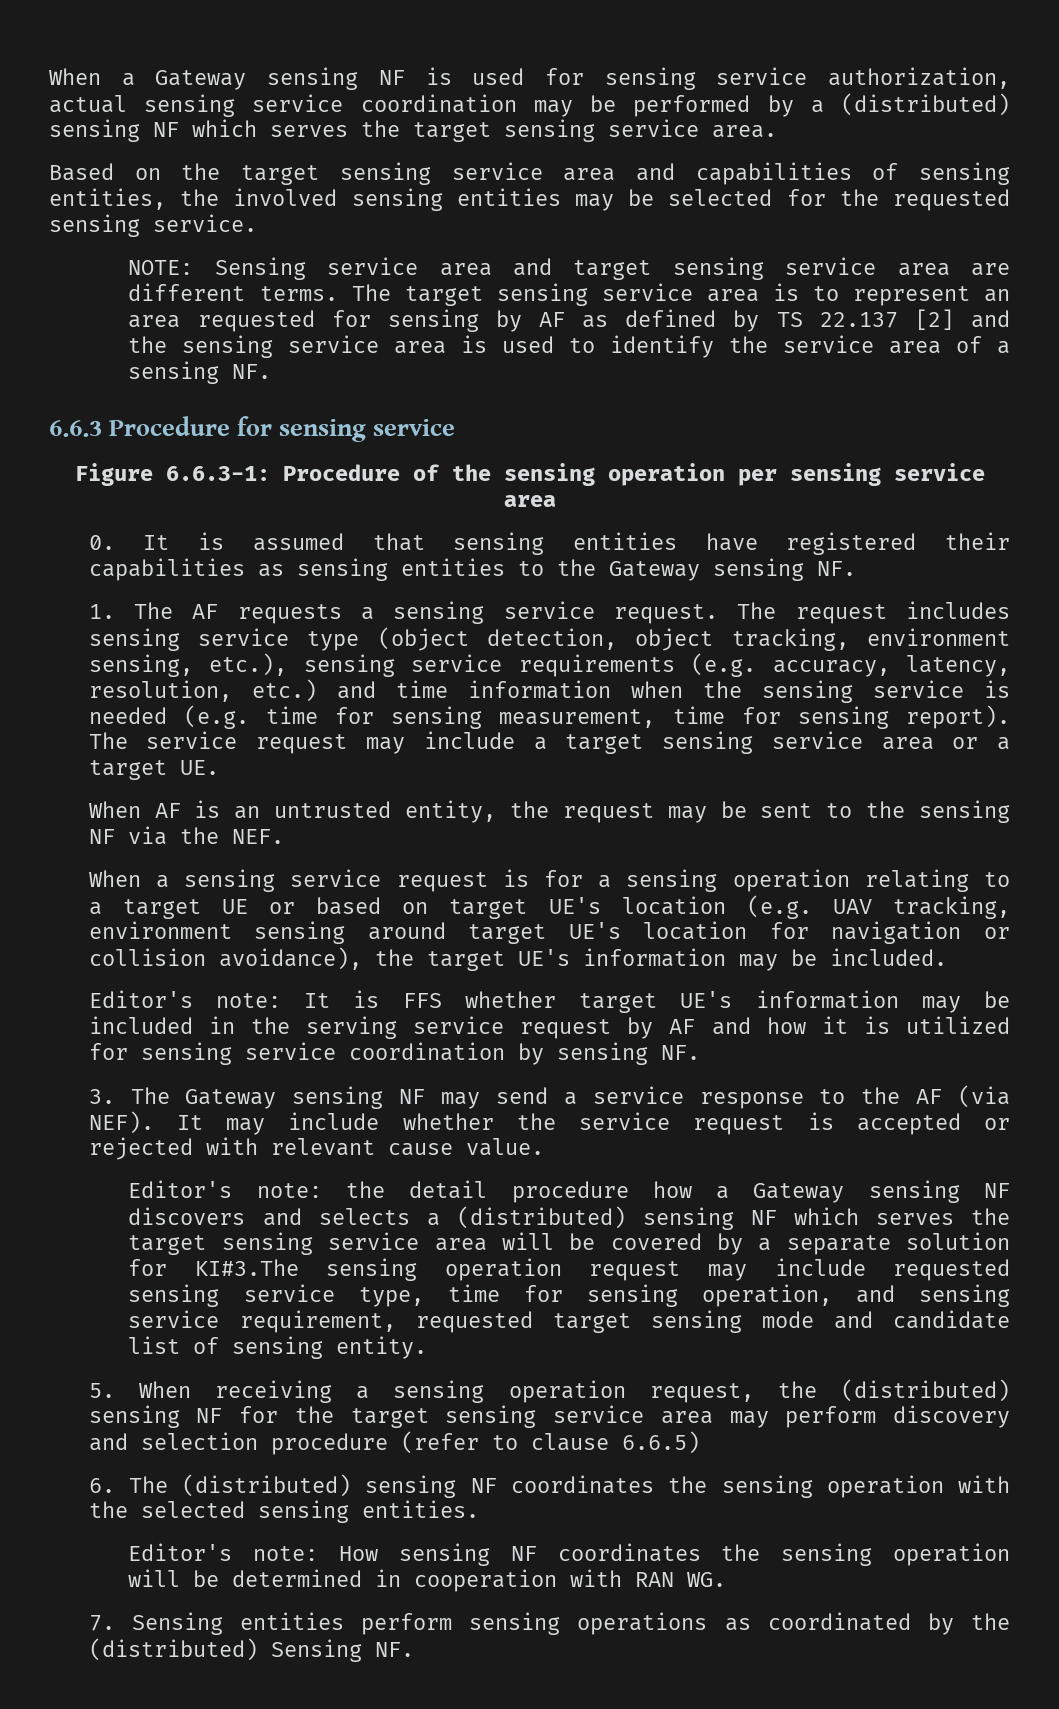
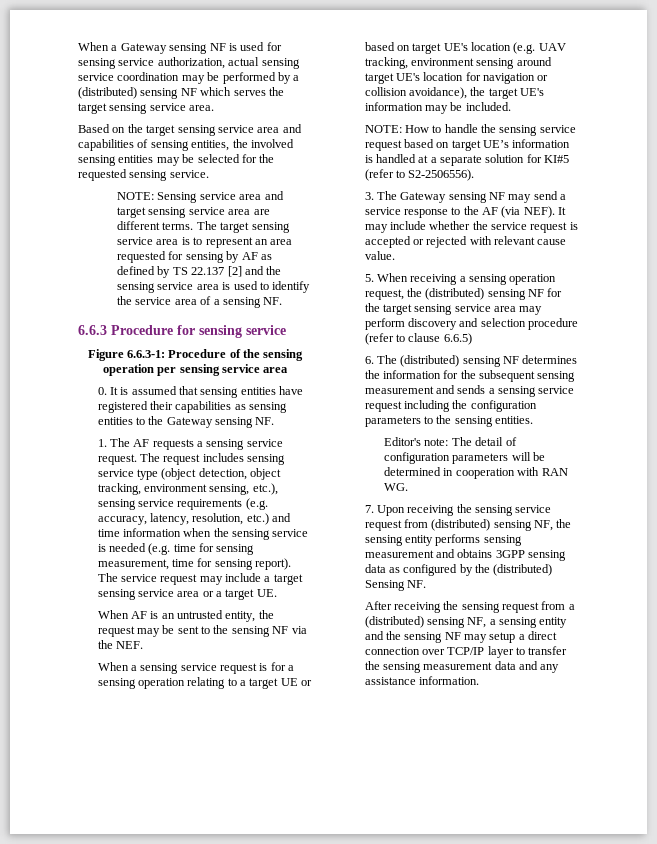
[88,990,1010,1013] [88,1016,1011,1039] [88,1042,700,1065] Editor's note: It is FFS whether target UE's information may be included in the serving service request by AF and how it is utilized for sensing service coordination by sensing NF. -> [364,124,576,136] [364,139,571,151] [364,154,570,166] [364,169,475,181] NOTE: How to handle the sensing service request based on target UE’s information is handled at a separate solution for KI#5 (refer to S2-2506556).
[128,1180,1010,1203] [128,1206,1011,1230] [128,1232,1010,1255] [128,1258,1010,1281] [128,1284,1010,1307] [128,1310,1010,1333] [128,1336,428,1359] // Editor's note: the detail procedure how a Gateway sensing NF discovers and selects a (distributed) sensing NF which serves the target sensing service area will be covered by a separate solution for KI#3.The sensing operation request may include requested sensing service type, time for sensing operation, and sensing service requirement, requested target sensing mode and candidate list of sensing entity. -> (395, 255) none
[510,1475,1010,1498] [88,1500,479,1523] [128,1543,1010,1566] coordinates the sensing operation with the selected sensing entities. // Editor's note: How sensing NF coordinates the sensing operation -> [522,355,578,364] [364,370,576,382] [364,385,575,397] [364,400,537,412] [364,415,534,427] [384,437,517,446] [384,452,509,464] determines the information for the subsequent sensing measurement and sends a sensing service request including the configuration parameters to the sensing entities. // Editor's note: The detail of configuration parameters
[131,1612,911,1635] Sensing entities perform sensing operations as coordinated -> [376,504,552,516] [364,519,572,531] [364,534,522,546] [364,549,567,561] [364,564,458,576] Upon receiving the sensing service request from (distributed) sensing NF, the sensing entity performs sensing measurement and obtains 3GPP sensing data as configured
(414, 1649) none -> [364,601,575,613] [364,616,568,628] [364,631,558,643] [364,646,568,658] [364,661,560,673] [364,676,479,685] // After receiving the sensing request from a (distributed) sensing NF, a sensing entity and the sensing NF may setup a direct connection over TCP/IP layer to transfer the sensing measurement data and any assistance information.

